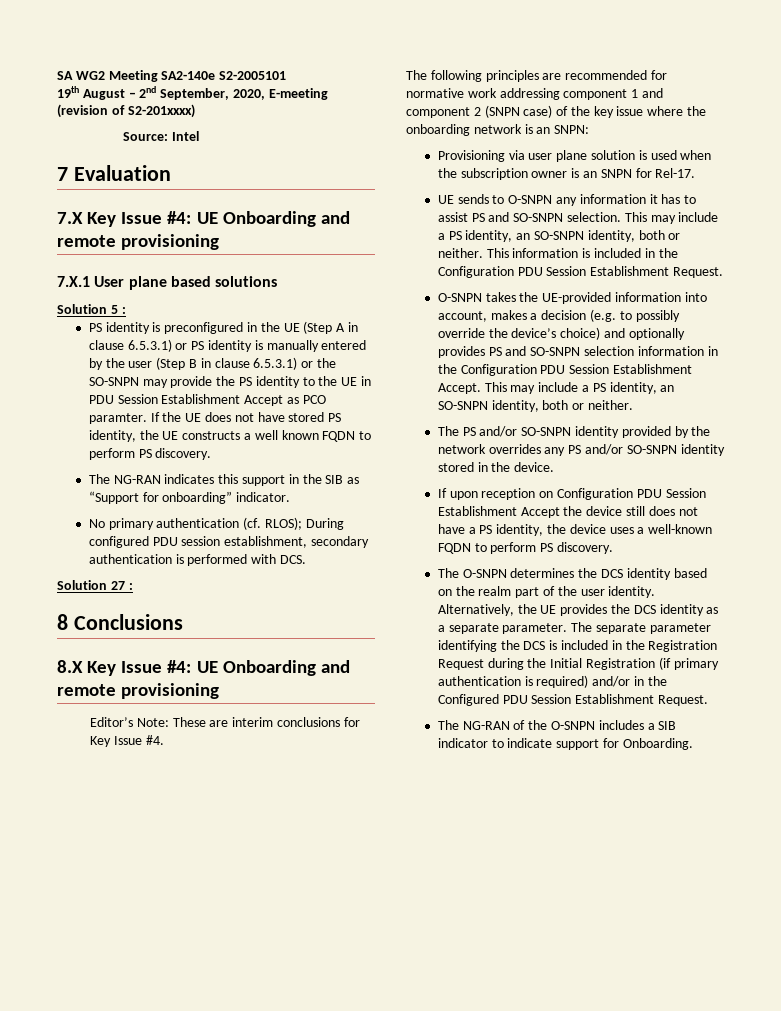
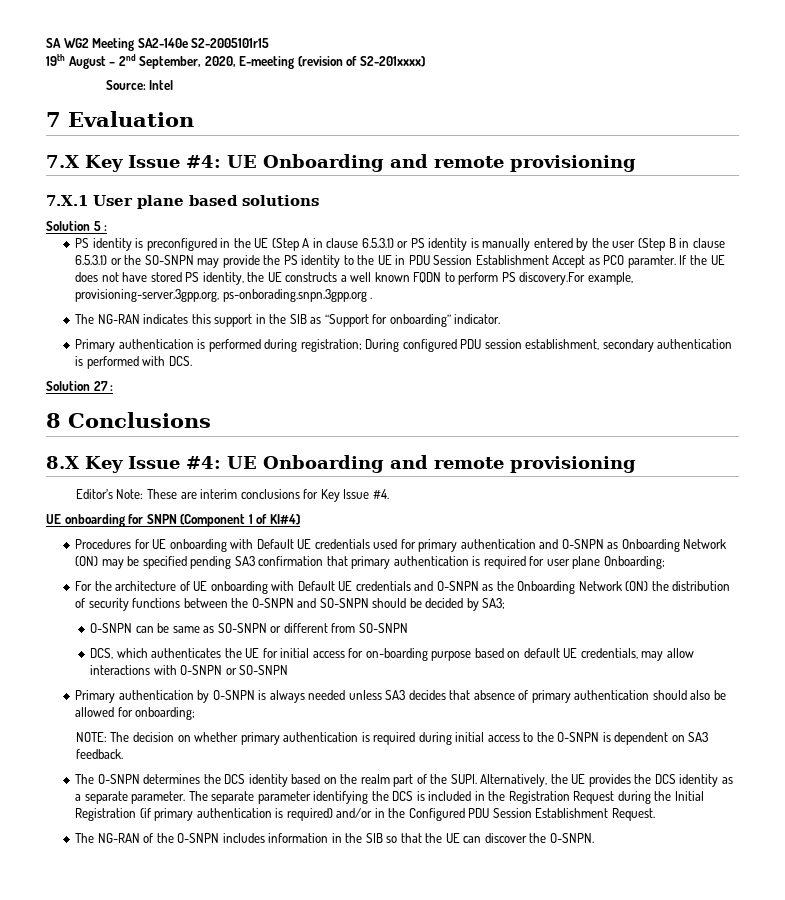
[219,71,287,80] S2-2005101 -> [191,38,270,48] S2-2005101r15
[155,448,212,460] discovery. -> [519,272,633,285] [75,289,373,302] discovery.For example, provisioning-server.3gpp.org, ps-onborading.snpn.3gpp.org .
[88,517,303,530] No primary authentication (cf. RLOS); -> [75,339,362,352] Primary authentication is performed during registration;
[406,70,667,82] [406,88,663,100] [406,105,707,118] [406,124,590,136] [437,150,712,162] [437,168,696,180] [437,194,697,206] [437,212,719,224] [437,230,681,242] [437,248,678,258] [437,266,724,278] [437,292,707,304] [437,309,680,322] [437,327,685,340] [437,346,718,358] [437,364,693,376] [437,382,675,394] [437,400,634,412] [437,426,711,438] [437,444,725,456] [437,462,555,472] [437,488,706,500] [437,506,698,518] [437,524,713,536] [437,542,614,554] The following principles are recommended for normative work addressing component 1 and component 2 (SNPN case) of the key issue where the onboarding network is an SNPN: // Provisioning via user plane solution is used when the subscription owner is an SNPN for Rel-17. // UE sends to O-SNPN any information it has to assist PS and SO-SNPN selection. This may include a PS identity, an SO-SNPN identity, both or neither. This information is included in the Configuration PDU Session Establishment Request. // O-SNPN takes the UE-provided information into account, makes a decision (e.g. to possibly override the device’s choice) and optionally provides PS and SO-SNPN selection information in the Configuration PDU Session Establishment Accept. This may include a PS identity, an SO-SNPN identity, both or neither. // The PS and/or SO-SNPN identity provided by the network overrides any PS and/or SO-SNPN identity stored in the device. // If upon reception on Configuration PDU Session Establishment Accept the device still does not have a PS identity, the device uses a well-known FQDN to perform PS discovery. -> [46,514,300,527] [75,539,727,552] [75,556,665,569] [75,581,731,594] [75,598,506,611] [90,623,408,633] [90,648,694,661] [90,665,289,675] [75,690,726,703] [75,707,196,720] [75,732,709,745] [75,749,123,759] UE onboarding for SNPN (Component 1 of KI#4) // Procedures for UE onboarding with Default UE credentials used for primary authentication and O-SNPN as Onboarding Network (ON) may be specified pending SA3 confirmation that primary authentication is required for user plane Onboarding; // For the architecture of UE onboarding with Default UE credentials and O-SNPN as the Onboarding Network (ON) the distribution of security functions between the O-SNPN and SO-SNPN should be decided by SA3; // O-SNPN can be same as SO-SNPN or different from SO-SNPN // DCS, which authenticates the UE for initial access for on-boarding purpose based on default UE credentials, may allow interactions with O-SNPN or SO-SNPN // Primary authentication by O-SNPN is always needed unless SA3 decides that absence of primary authentication should also be allowed for onboarding; // NOTE: The decision on whether primary authentication is required during initial access to the O-SNPN is dependent on SA3 feedback.
[580,586,656,598] user identity. -> [450,774,477,784] SUPI.
[647,721,677,730] [437,738,693,750] a SIB indicator to indicate support for Onboarding. -> [268,833,594,843] information in the SIB so that the UE can discover the O-SNPN.

